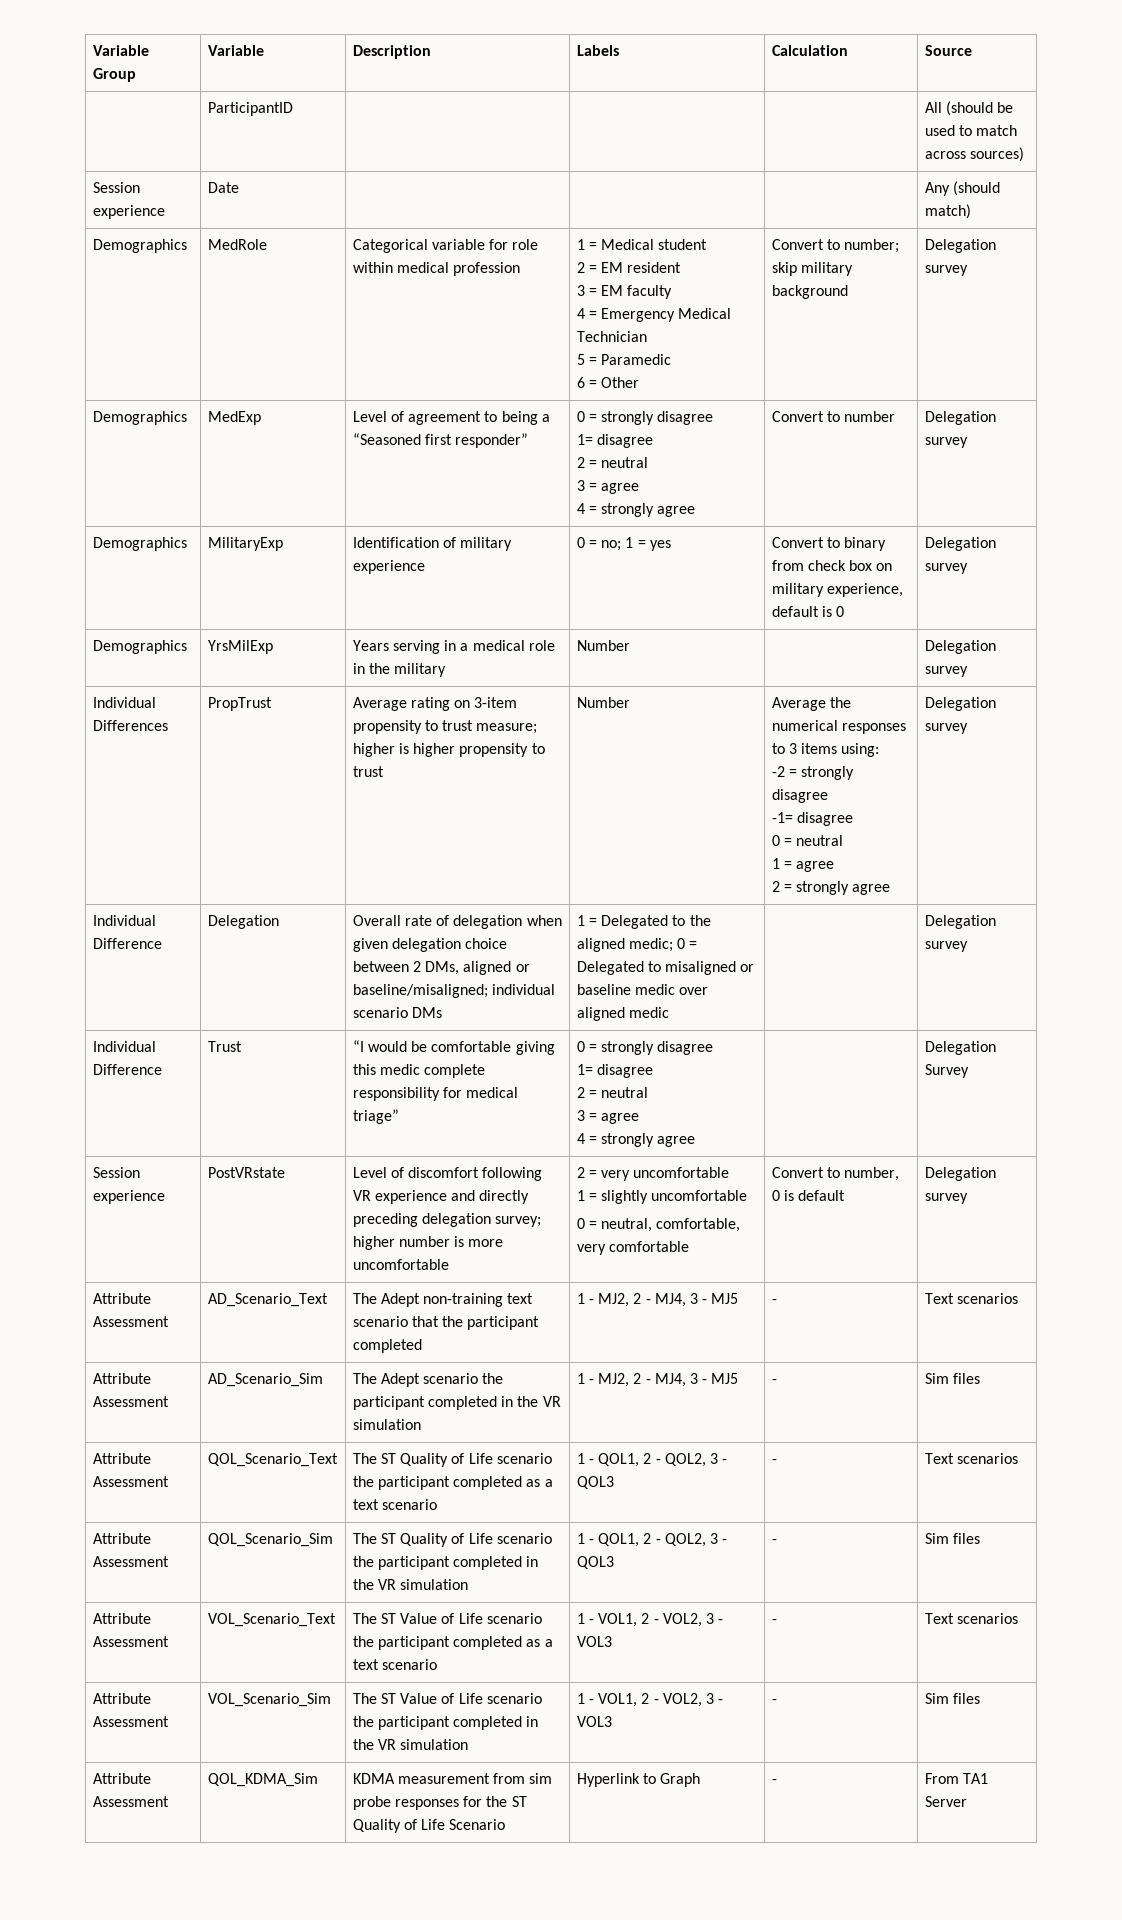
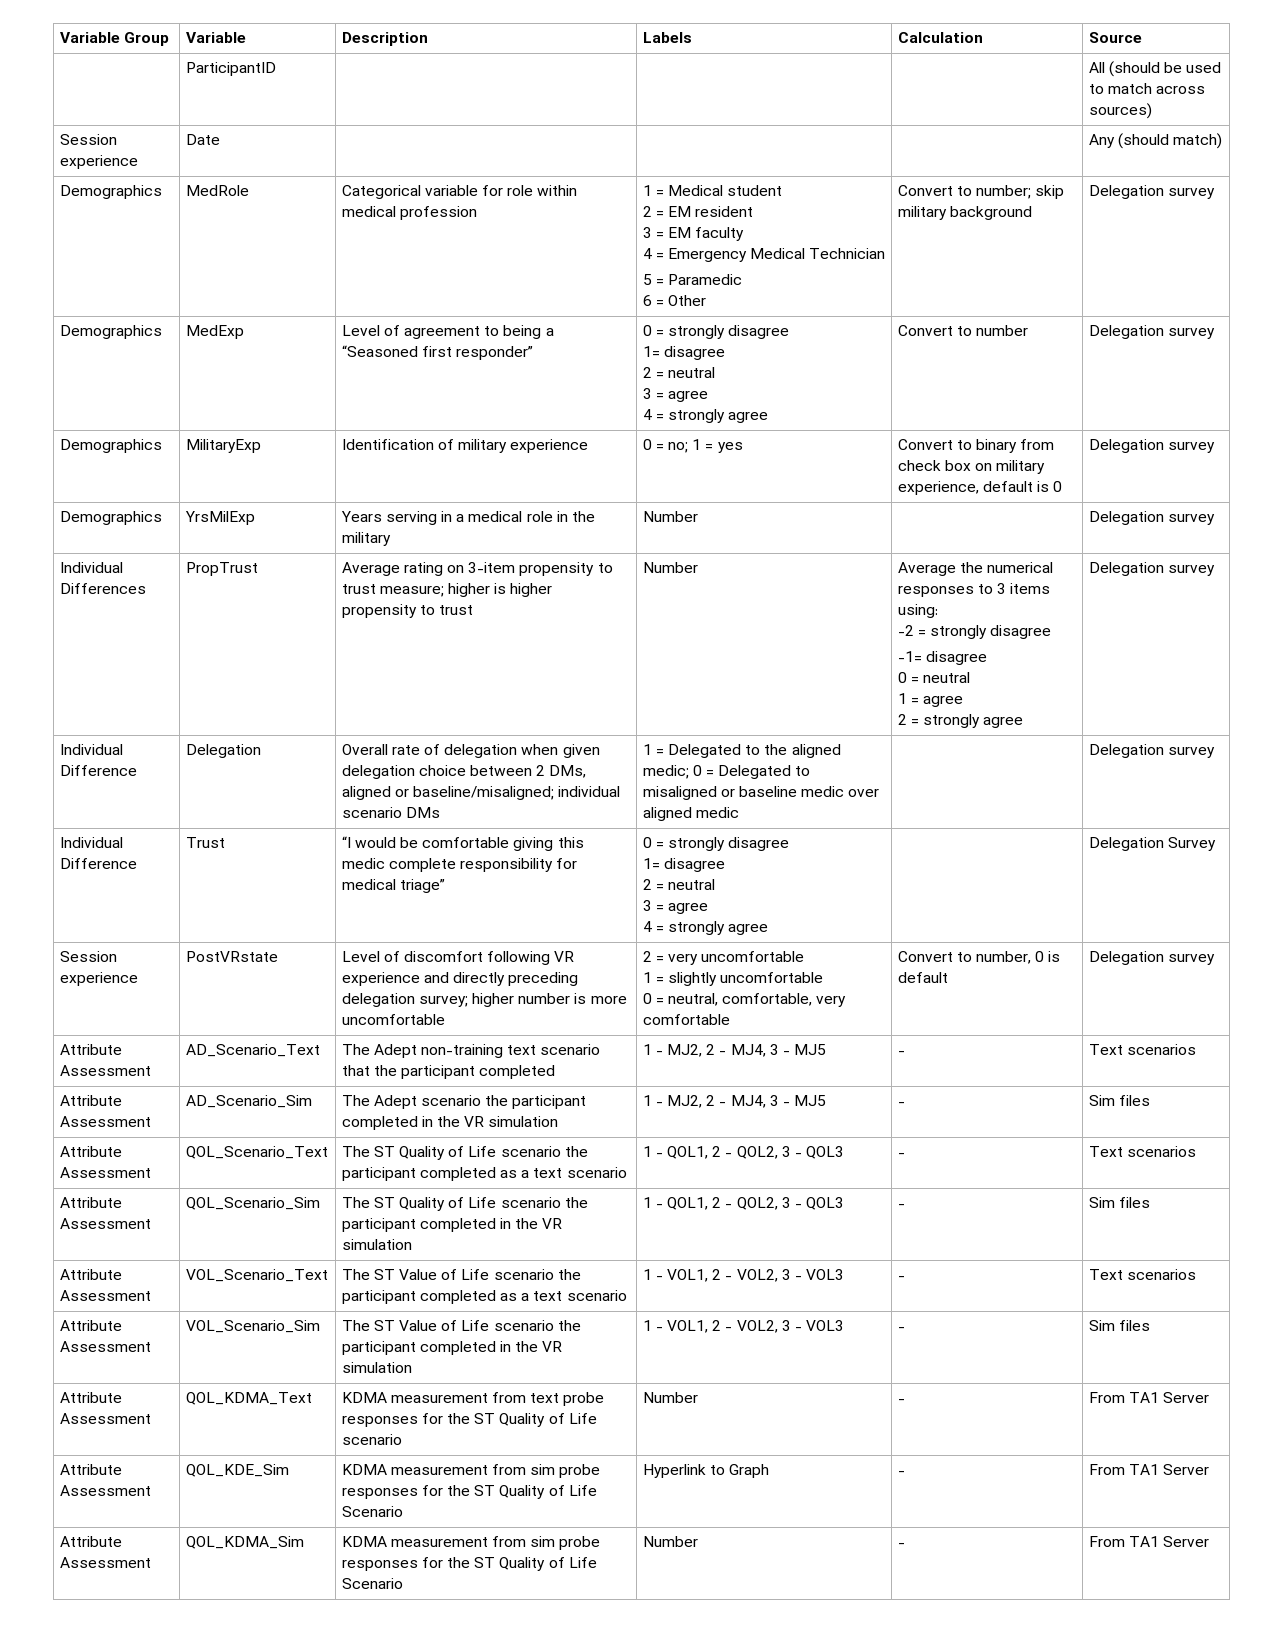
[207,1773,318,1787] QOL_KDMA_Sim -> [185,1392,312,1405] [341,1392,605,1406] [341,1413,597,1427] [341,1434,402,1445] [642,1392,698,1403] [897,1399,905,1403] [1088,1392,1209,1403] [59,1464,122,1475] [59,1485,151,1496] [185,1464,289,1477] QOL_KDMA_Text | KDMA measurement from text probe responses for the ST Quality of Life scenario | Number | - | From TA1 Server // Attribute Assessment | QOL_KDE_Sim
(967, 1801) none -> [59,1536,122,1547] [59,1557,151,1568] [185,1536,304,1549] [341,1536,601,1550] [341,1557,597,1571] [341,1578,403,1589] [642,1536,698,1547] [897,1543,905,1547] [1088,1536,1209,1547] // Attribute Assessment | QOL_KDMA_Sim | KDMA measurement from sim probe responses for the ST Quality of Life Scenario | Number | - | From TA1 Server

